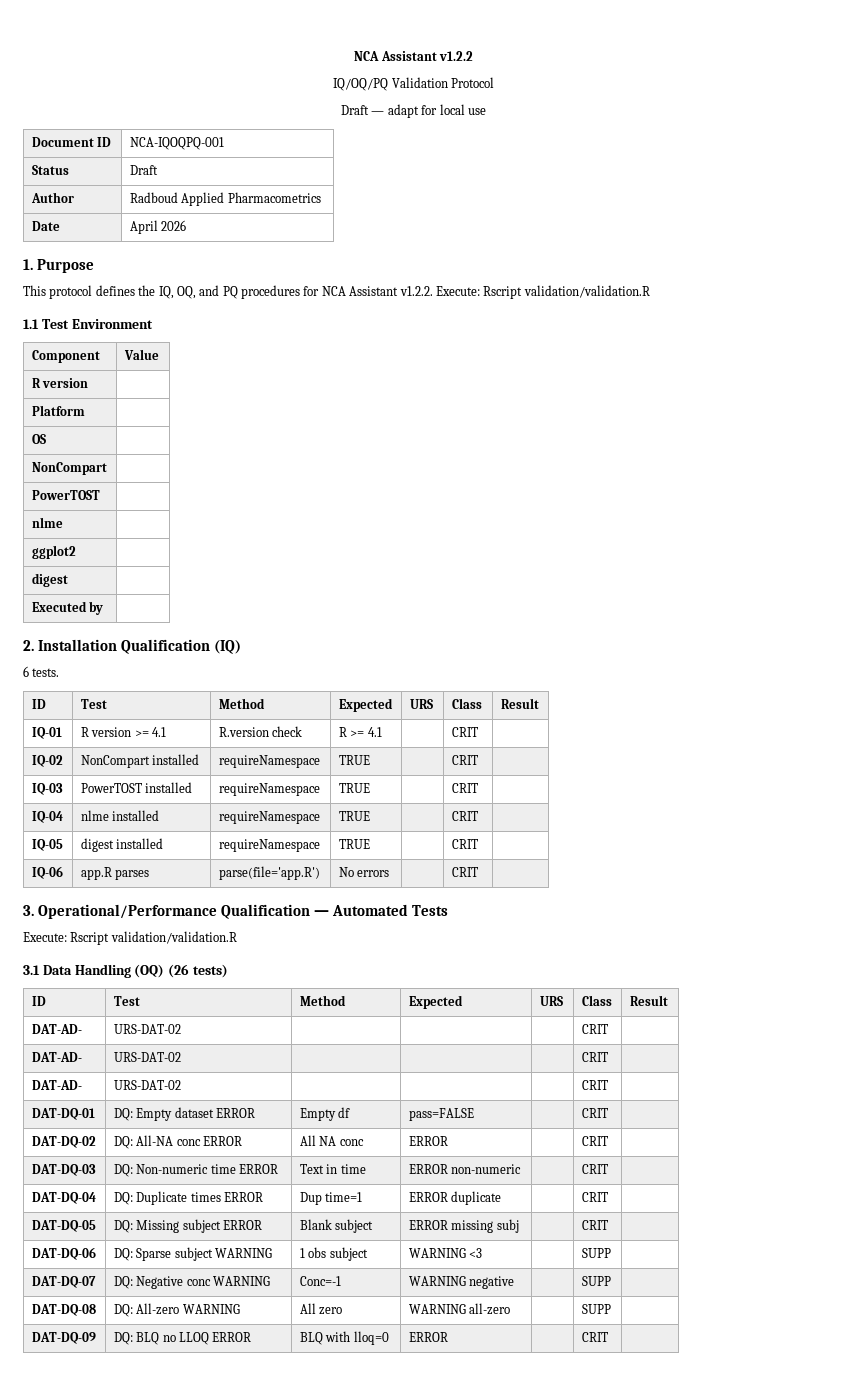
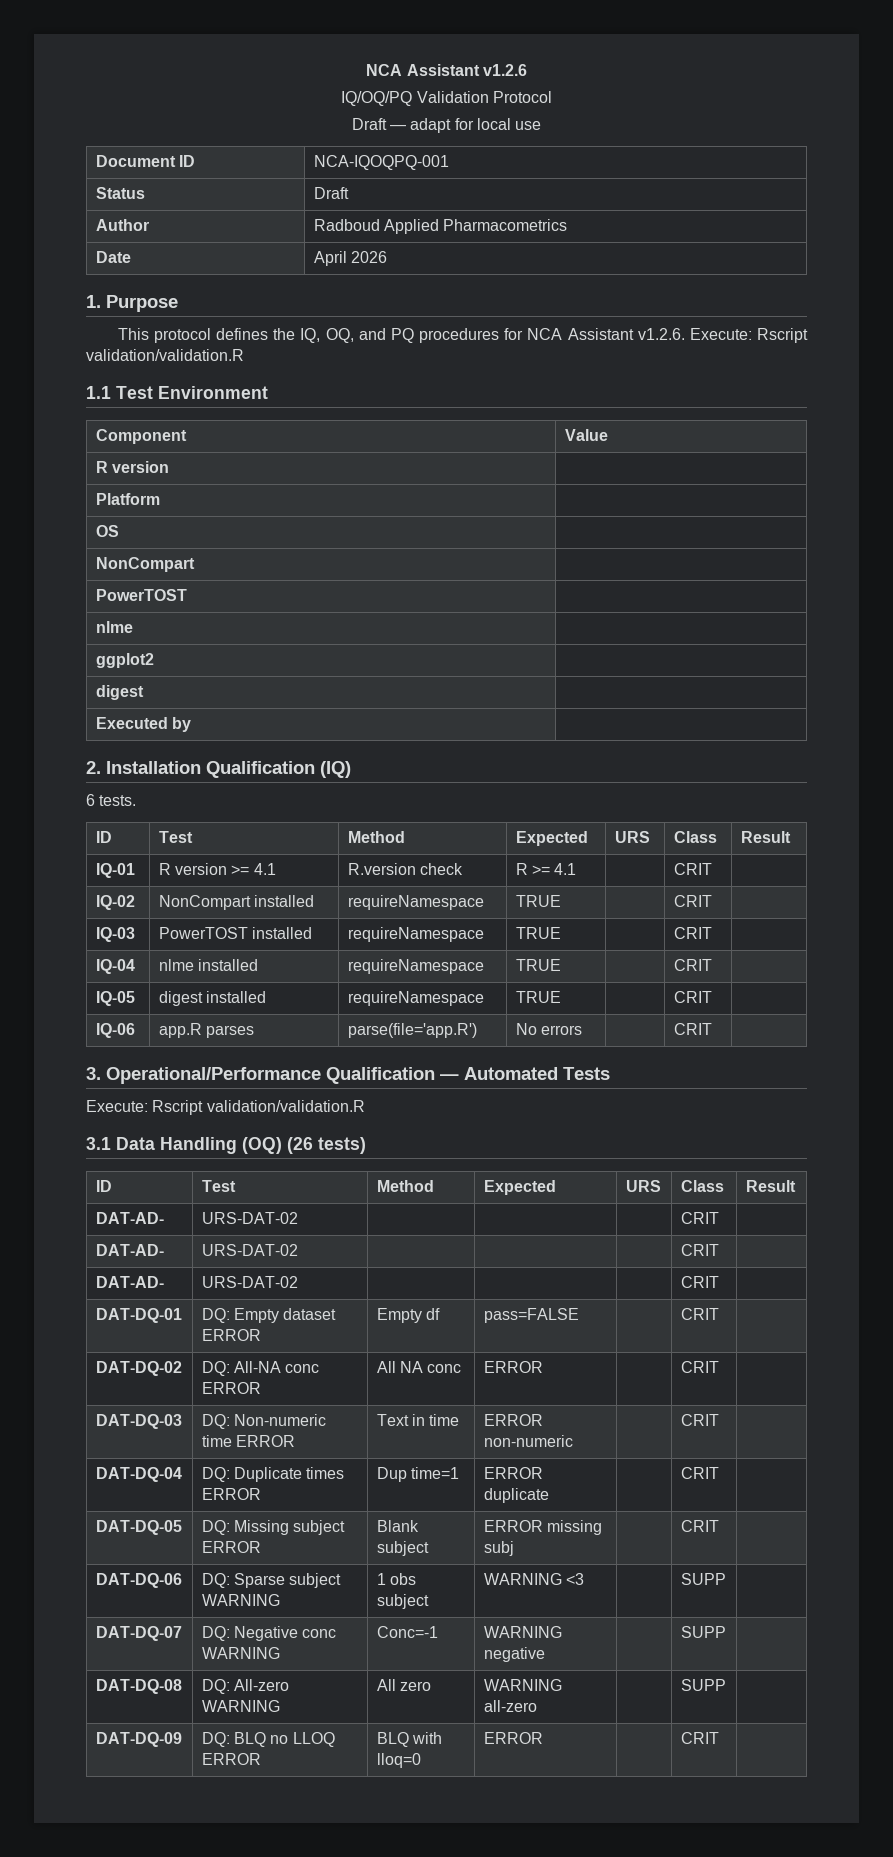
[354,51,473,61] NCA Assistant v1.2.2 -> [366,64,527,76] NCA Assistant v1.2.6
[399,286,433,296] v1.2.2. -> [637,328,685,340] v1.2.6.

